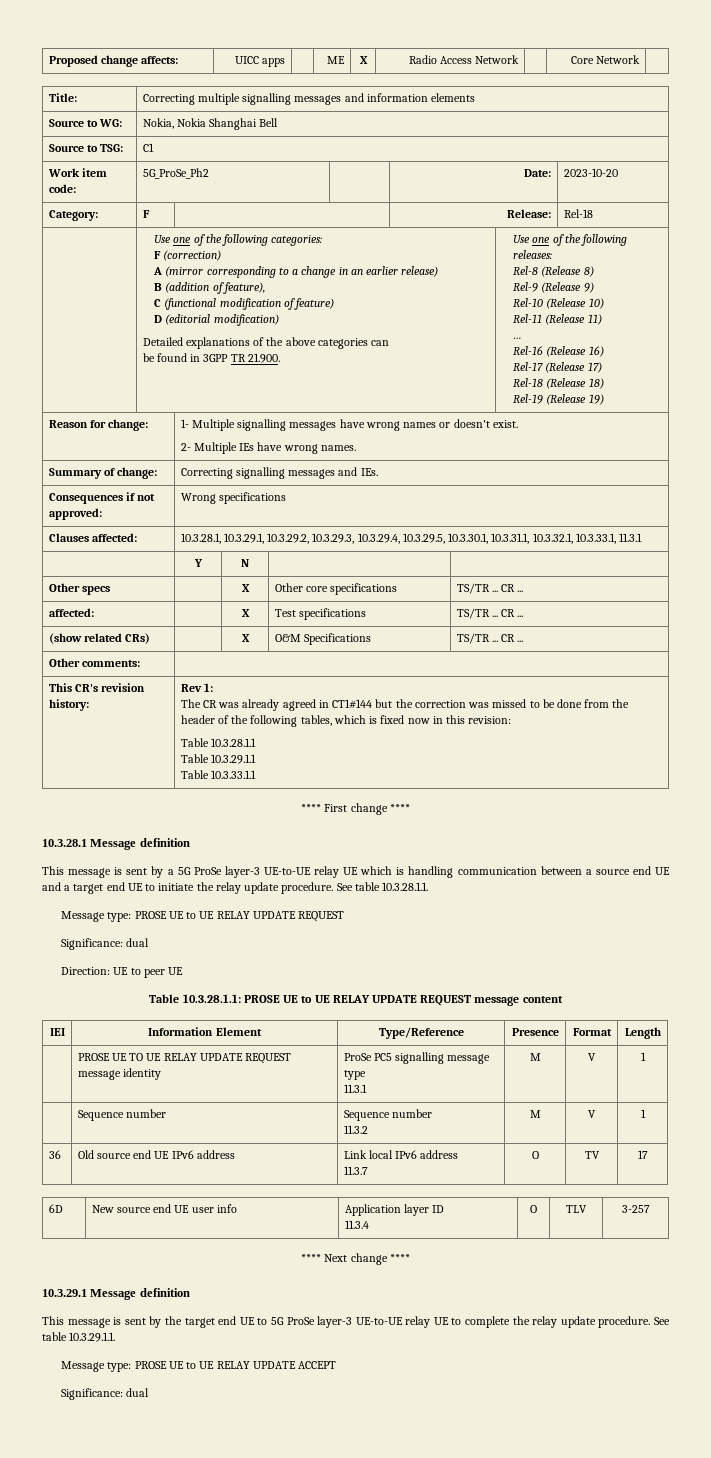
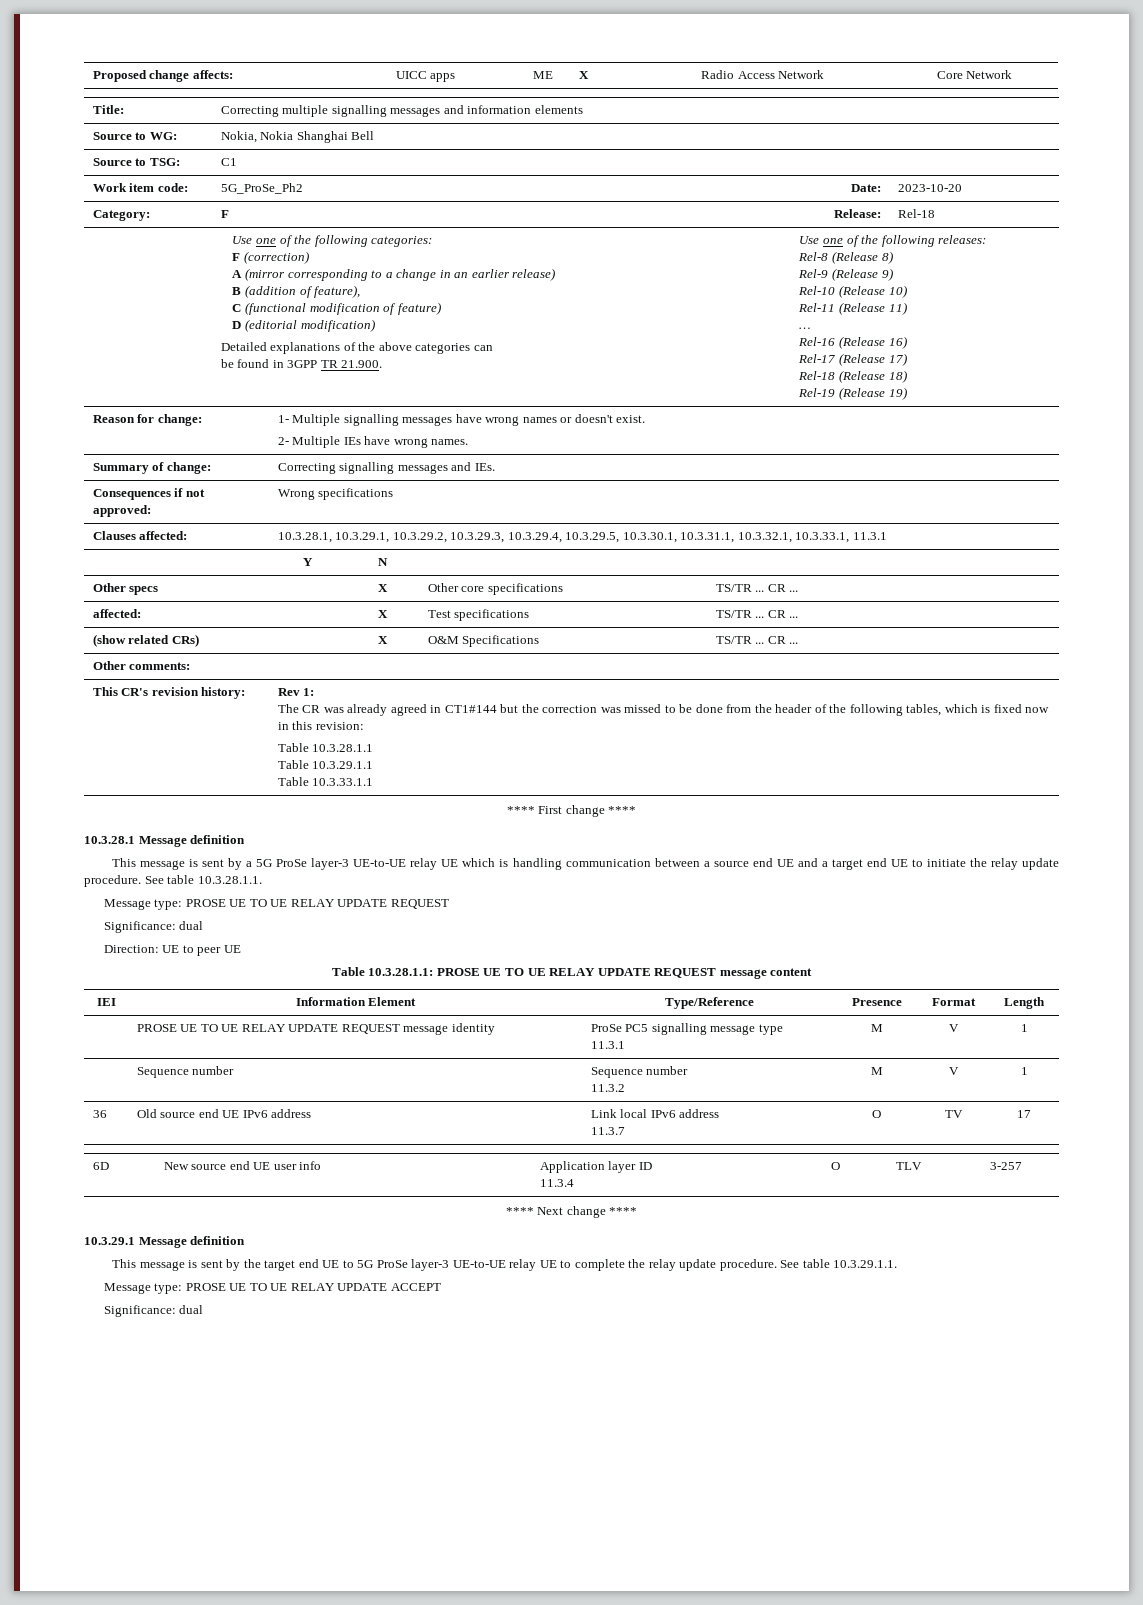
[186,912,197,919] to -> [249,899,267,907] TO
[301,996,313,1003] to -> [504,968,524,976] TO
[186,1362,197,1369] to -> [249,1283,267,1291] TO

